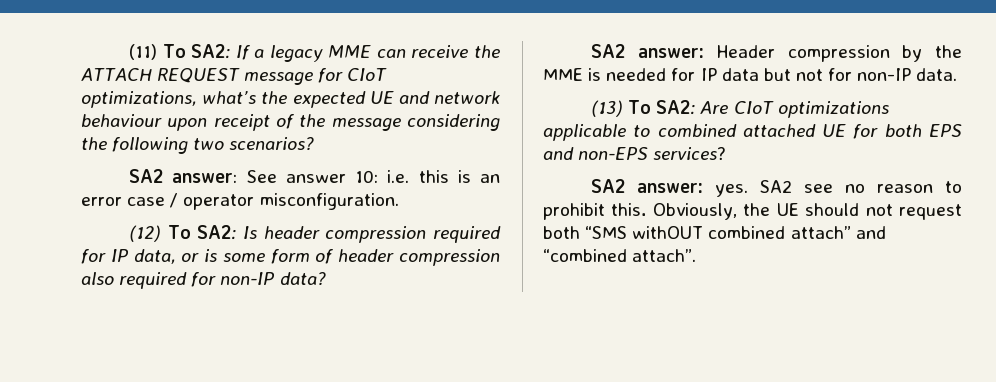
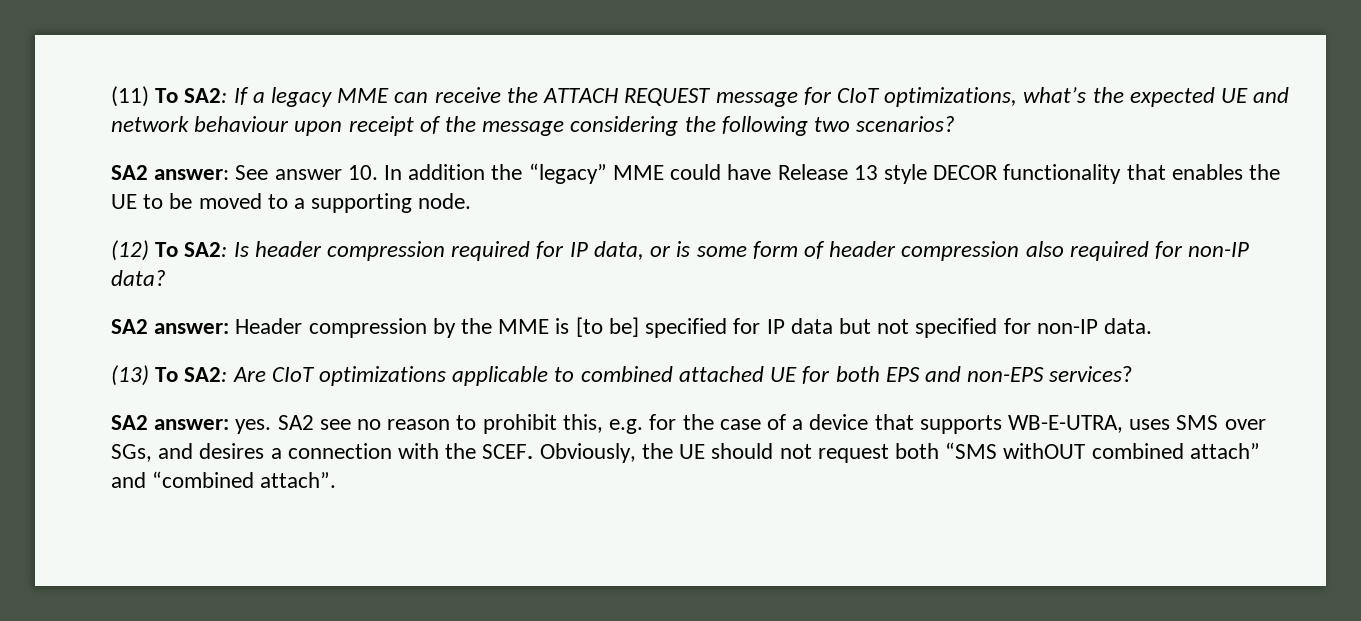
[355,170,500,183] [81,193,399,210] 10: i.e. this is an error case / operator misconfiguration. -> [347,163,1280,184] [111,193,472,213] 10. In addition the “legacy” MME could have Release 13 style DECOR functionality that enables the UE to be moved to a supporting node.
[606,68,667,81] needed -> [575,317,728,338] [to be] specified
(823, 75) none -> [915,318,998,338] specified
[611,203,647,216] this. -> [562,414,1266,434] [111,443,534,462] this, e.g. for the case of a device that supports WB-E-UTRA, uses SMS over SGs, and desires a connection with the SCEF.

